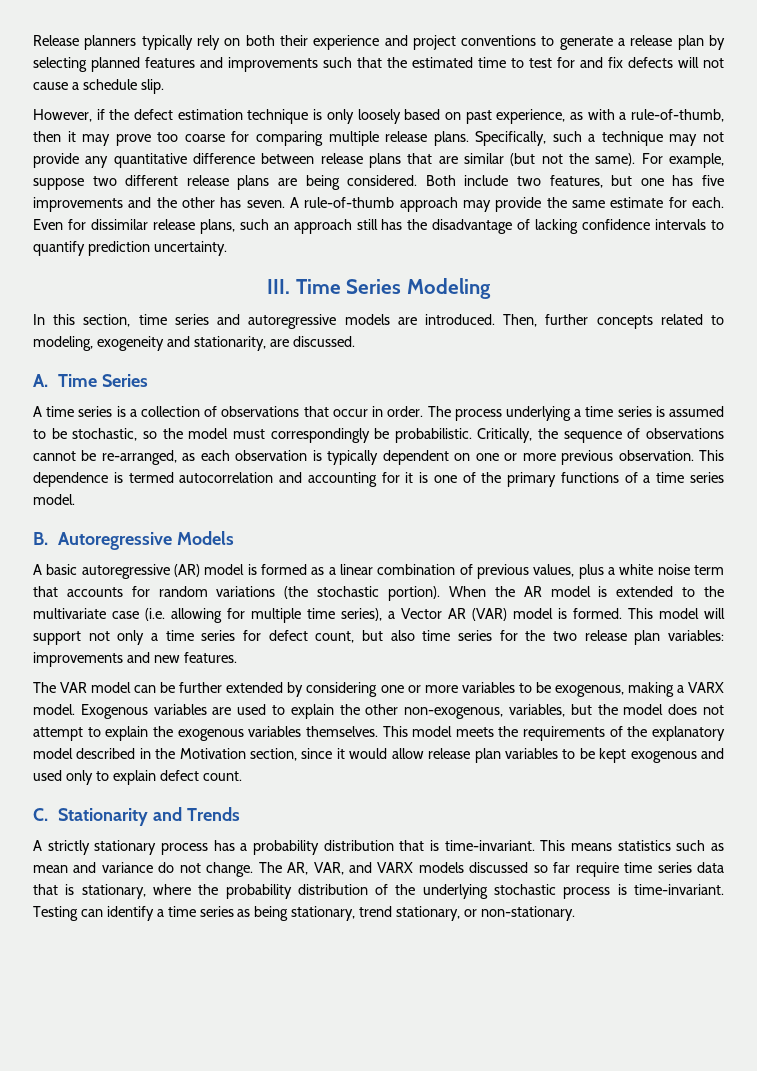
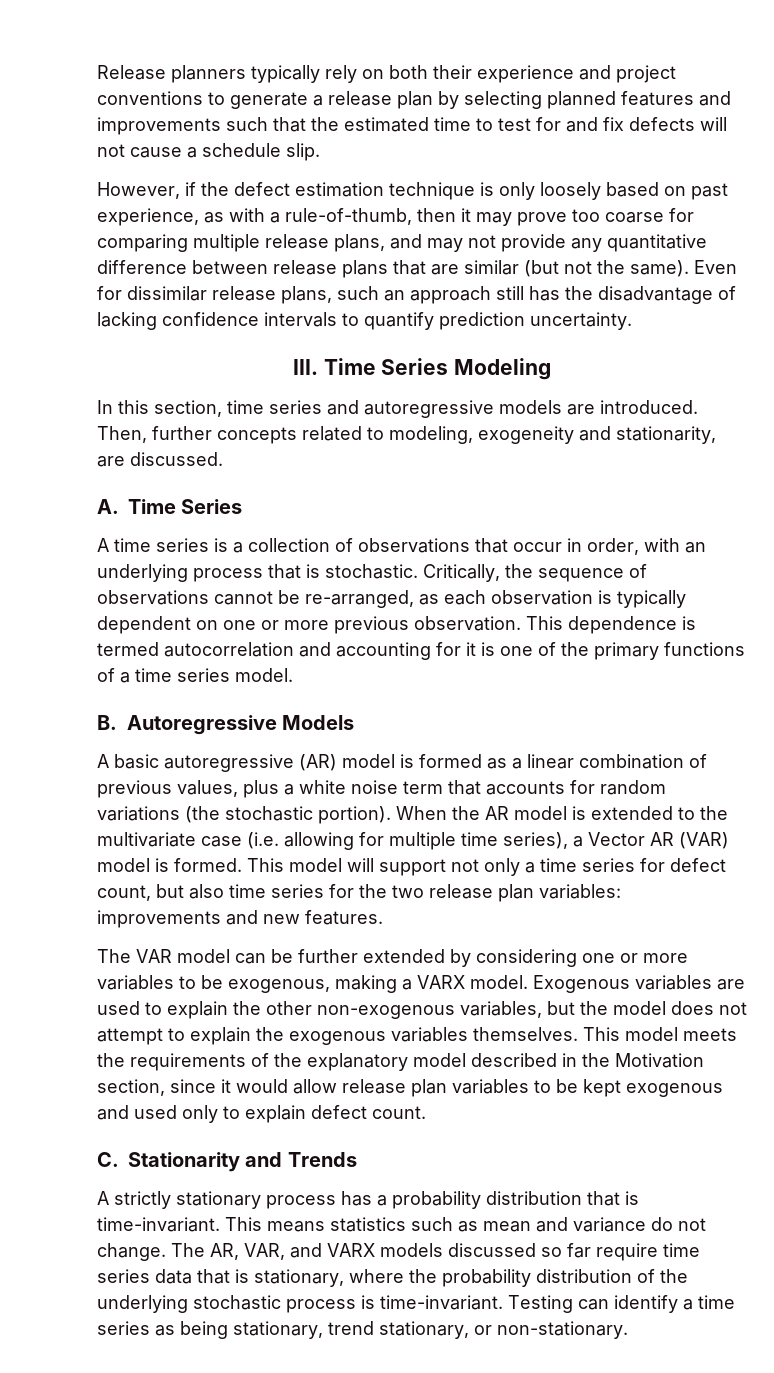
[433,131,663,146] plans. Specifically, such a technique -> [334,234,422,252] plans, and
[641,153,724,168] [33,175,725,190] [33,197,725,212] For example, suppose two different release plans are being considered. Both include two features, but one has five improvements and the other has seven. A rule-of-thumb approach may provide the same estimate for each. -> (689, 268) none
[387,406,725,421] [33,428,472,443] order. The process underlying a time series is assumed to be stochastic, so the model must correspondingly be probabilistic. -> [587,538,706,555] [97,564,418,582] order, with an underlying process that is stochastic.
[404,707,504,719] non-exogenous, -> [317,1005,455,1019] non-exogenous

